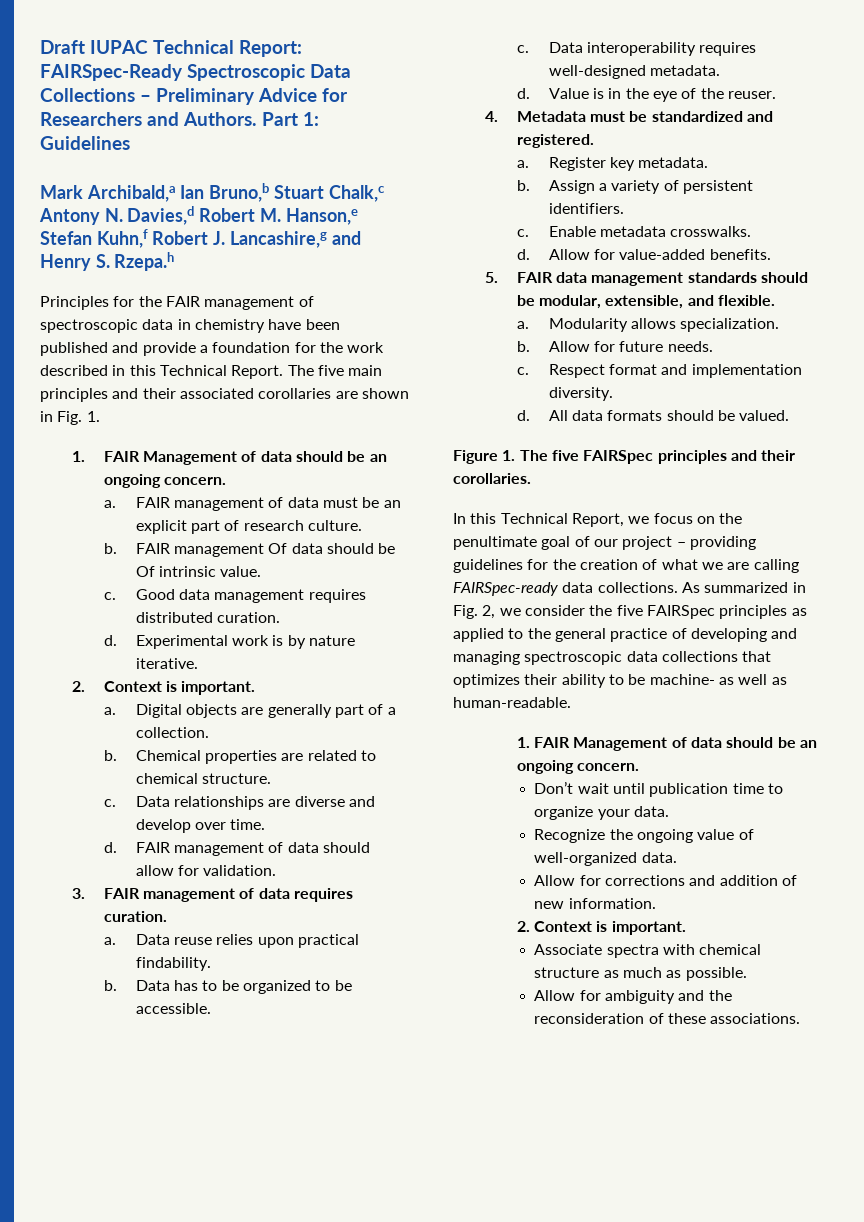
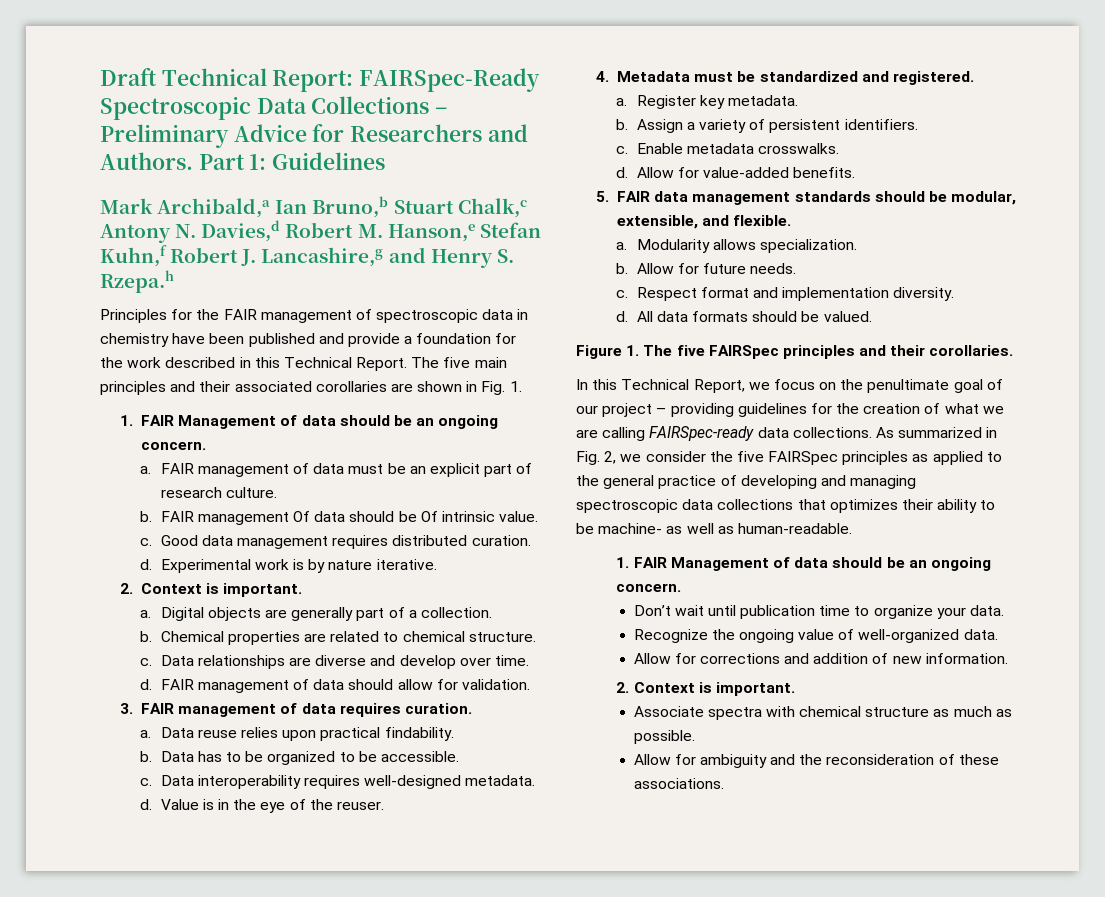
[90,40,148,54] IUPAC -> (157, 77) none

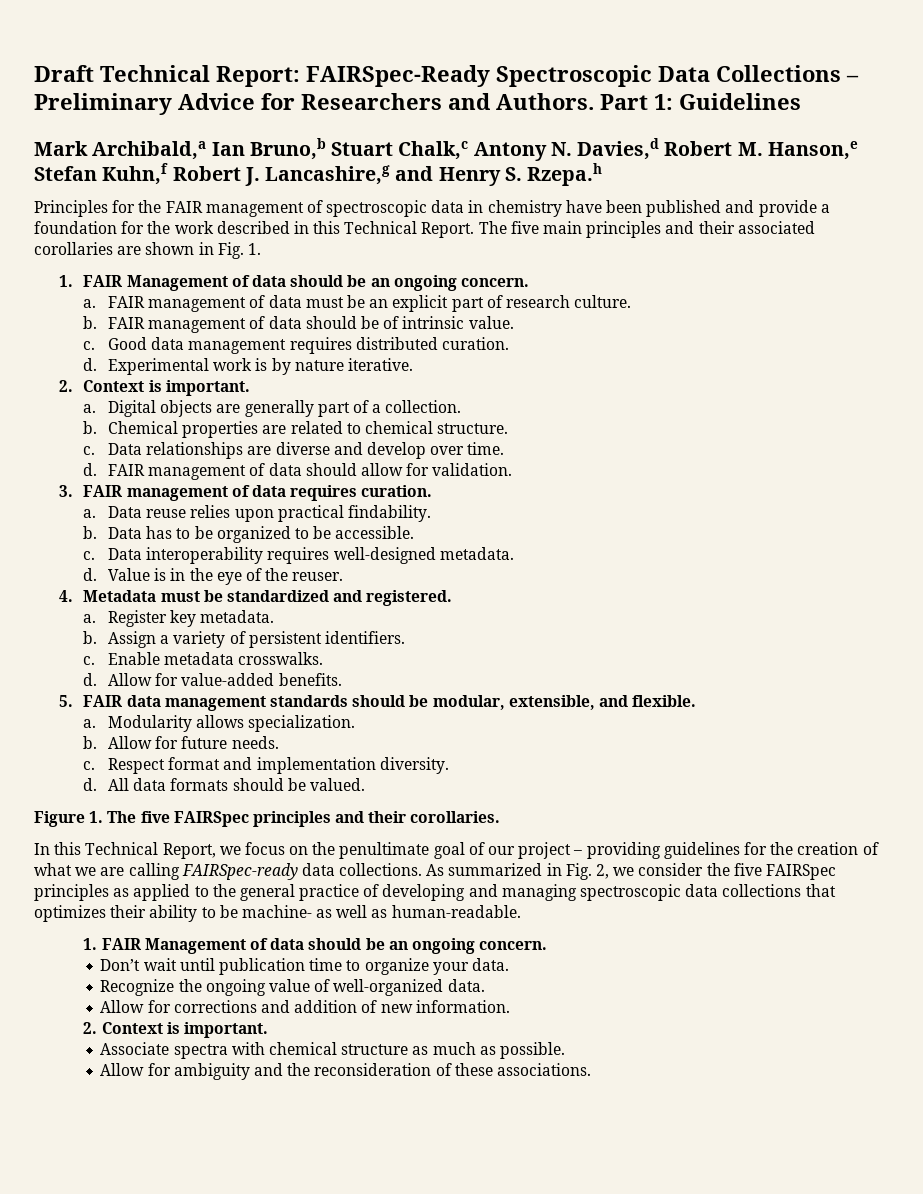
[293,511,438,522] Of data should be Of -> [249,316,400,329] of data should be of

